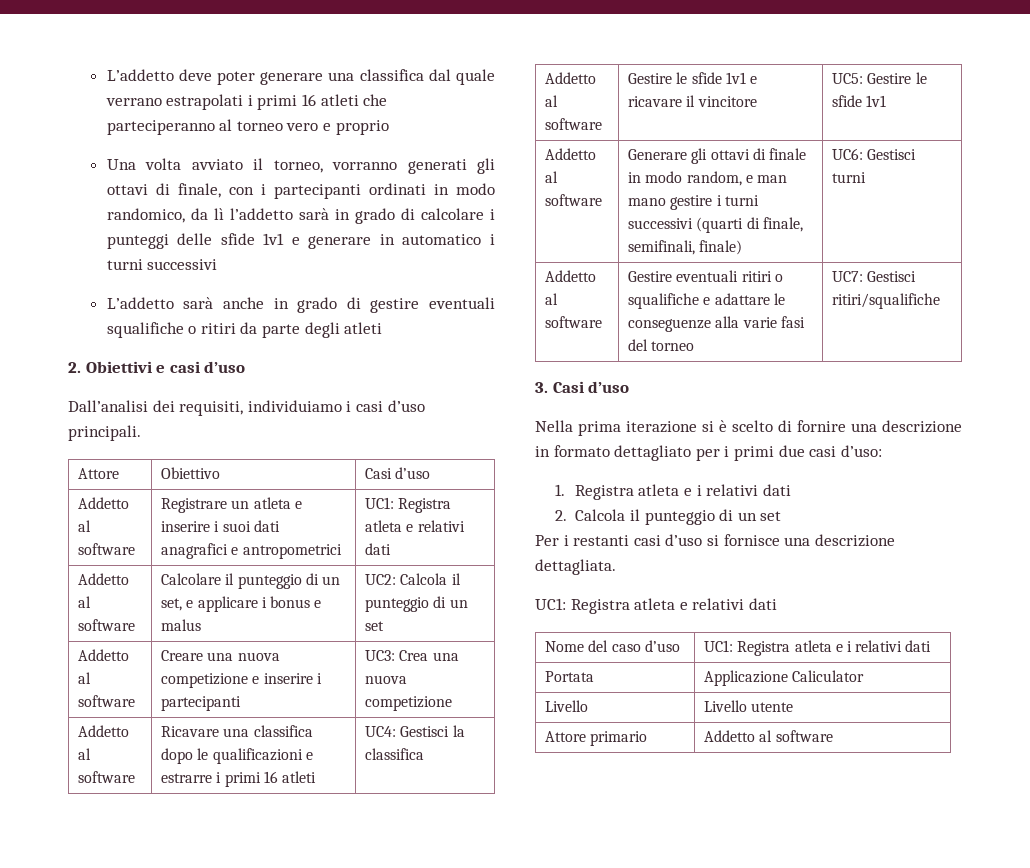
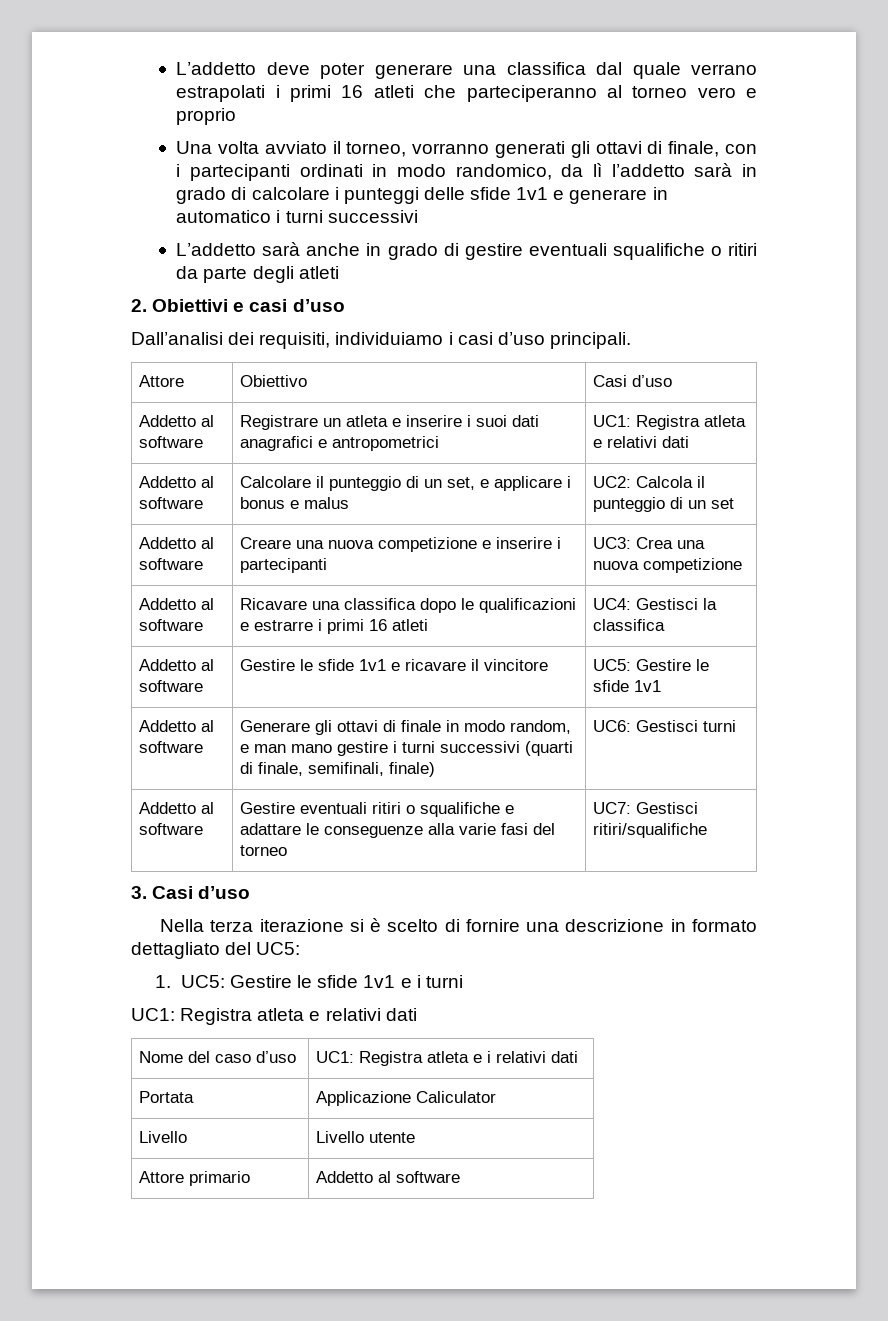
[578,421,621,436] prima -> [210,920,254,932] terza
[695,445,882,461] [554,484,791,500] [554,509,782,525] [535,534,895,547] [535,559,616,575] per i primi due casi d’uso: // 1. Registra atleta e i relativi dati // 2. Calcola il punteggio di un set // Per i restanti casi d’uso si fornisce una descrizione dettagliata. -> [225,942,301,955] [155,975,463,988] del UC5: // 1. UC5: Gestire le sfide 1v1 e i turni

